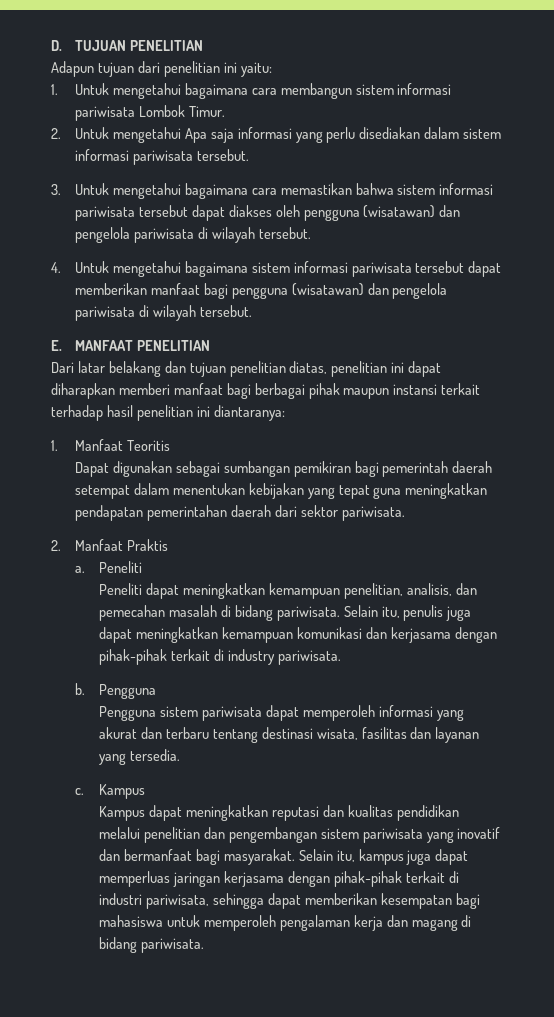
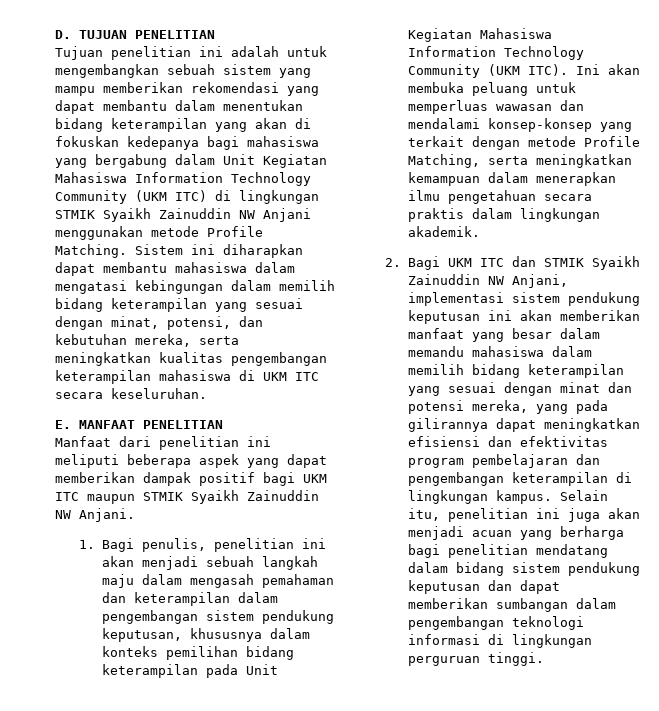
[51,61,272,77] [51,83,452,99] [75,105,225,121] [51,127,502,143] [75,149,249,165] [51,183,494,199] [75,205,461,221] [75,227,311,243] [51,261,502,277] [75,283,448,299] [75,305,252,321] [51,340,210,351] [51,361,442,377] [51,383,481,399] [51,405,285,421] [51,439,170,451] [75,461,493,477] [75,483,488,499] [75,505,405,521] [51,539,168,551] [75,561,143,573] [99,583,477,599] [99,605,472,621] [99,627,497,643] [99,649,341,665] [75,683,157,699] [99,705,464,721] [99,727,480,743] [99,749,180,765] [75,784,146,799] [99,805,459,821] [99,827,501,843] [99,849,469,865] [99,871,459,887] [99,893,480,909] [99,915,472,931] [99,937,204,953] Adapun tujuan dari penelitian ini yaitu: // 1. Untuk mengetahui bagaimana cara membangun sistem informasi pariwisata Lombok Timur. // 2. Untuk mengetahui Apa saja informasi yang perlu disediakan dalam sistem informasi pariwisata tersebut. // 3. Untuk mengetahui bagaimana cara memastikan bahwa sistem informasi pariwisata tersebut dapat diakses oleh pengguna (wisatawan) dan pengelola pariwisata di wilayah tersebut. // 4. Untuk mengetahui bagaimana sistem informasi pariwisata tersebut dapat memberikan manfaat bagi pengguna (wisatawan) dan pengelola pariwisata di wilayah tersebut. // E. MANFAAT PENELITIAN // Dari latar belakang dan tujuan penelitian diatas, penelitian ini dapat diharapkan memberi manfaat bagi berbagai pihak maupun instansi terkait terhadap hasil penelitian ini diantaranya: // 1. Manfaat Teoritis // Dapat digunakan sebagai sumbangan pemikiran bagi pemerintah daerah setempat dalam menentukan kebijakan yang tepat guna meningkatkan pendapatan pemerintahan daerah dari sektor pariwisata. // 2. Manfaat Praktis // a. Peneliti // Peneliti dapat meningkatkan kemampuan penelitian, analisis, dan pemecahan masalah di bidang pariwisata. Selain itu, penulis juga dapat meningkatkan kemampuan komunikasi dan kerjasama dengan pihak-pihak terkait di industry pariwisata. // b. Pengguna // Pengguna sistem pariwisata dapat memperoleh informasi yang akurat dan terbaru tentang destinasi wisata, fasilitas dan layanan yang tersedia. // c. Kampus // Kampus dapat meningkatkan reputasi dan kualitas pendidikan melalui penelitian dan pengembangan sistem pariwisata yang inovatif dan bermanfaat bagi masyarakat. Selain itu, kampus juga dapat memperluas jaringan kerjasama dengan pihak-pihak terkait di industri pariwisata, sehingga dapat memberikan kesempatan bagi mahasiswa untuk memperoleh pengalaman kerja dan magang di bidang pariwisata. -> [55,46,327,60] [55,64,311,78] [55,82,319,96] [55,100,303,114] [55,118,311,132] [55,136,319,150] [55,154,327,168] [55,172,311,186] [55,190,319,204] [55,208,311,222] [55,226,263,240] [55,244,303,258] [55,262,295,276] [55,280,335,294] [55,298,303,312] [55,316,263,330] [55,334,239,347] [55,352,327,366] [55,370,319,384] [55,388,207,399] [55,420,223,429] [55,436,271,450] [55,454,327,468] [55,472,327,486] [55,490,319,504] [55,508,135,522] [78,538,327,552] [102,556,319,570] [102,574,335,588] [102,592,279,606] [102,610,335,624] [102,628,311,642] [102,646,295,660] [102,664,279,678] [408,28,553,42] [408,46,585,60] [408,64,641,78] [408,82,577,96] [408,100,585,114] [408,118,633,132] [408,136,641,150] [408,154,633,168] [408,172,617,186] [408,190,593,204] [408,208,601,222] [408,226,481,237] [384,256,641,270] [408,274,569,288] [408,292,641,306] [408,310,641,324] [408,328,601,342] [408,346,593,357] [408,364,625,378] [408,382,633,396] [408,400,609,414] [408,418,641,432] [408,436,609,447] [408,454,601,468] [408,472,633,486] [408,490,609,504] [408,508,641,522] [408,526,625,540] [408,544,609,558] [408,562,641,576] [408,580,561,594] [408,598,617,612] [408,616,585,630] [408,634,593,648] [408,652,545,666] Tujuan penelitian ini adalah untuk mengembangkan sebuah sistem yang mampu memberikan rekomendasi yang dapat membantu dalam menentukan bidang keterampilan yang akan di fokuskan kedepanya bagi mahasiswa yang bergabung dalam Unit Kegiatan Mahasiswa Information Technology Community (UKM ITC) di lingkungan STMIK Syaikh Zainuddin NW Anjani menggunakan metode Profile Matching. Sistem ini diharapkan dapat membantu mahasiswa dalam mengatasi kebingungan dalam memilih bidang keterampilan yang sesuai dengan minat, potensi, dan kebutuhan mereka, serta meningkatkan kualitas pengembangan keterampilan mahasiswa di UKM ITC secara keseluruhan. // E. MANFAAT PENELITIAN // Manfaat dari penelitian ini meliputi beberapa aspek yang dapat memberikan dampak positif bagi UKM ITC maupun STMIK Syaikh Zainuddin NW Anjani. // 1. Bagi penulis, penelitian ini akan menjadi sebuah langkah maju dalam mengasah pemahaman dan keterampilan dalam pengembangan sistem pendukung keputusan, khususnya dalam konteks pemilihan bidang keterampilan pada Unit Kegiatan Mahasiswa Information Technology Community (UKM ITC). Ini akan membuka peluang untuk memperluas wawasan dan mendalami konsep-konsep yang terkait dengan metode Profile Matching, serta meningkatkan kemampuan dalam menerapkan ilmu pengetahuan secara praktis dalam lingkungan akademik. // 2. Bagi UKM ITC dan STMIK Syaikh Zainuddin NW Anjani, implementasi sistem pendukung keputusan ini akan memberikan manfaat yang besar dalam memandu mahasiswa dalam memilih bidang keterampilan yang sesuai dengan minat dan potensi mereka, yang pada gilirannya dapat meningkatkan efisiensi dan efektivitas program pembelajaran dan pengembangan keterampilan di lingkungan kampus. Selain itu, penelitian ini juga akan menjadi acuan yang berharga bagi penelitian mendatang dalam bidang sistem pendukung keputusan dan dapat memberikan sumbangan dalam pengembangan teknologi informasi di lingkungan perguruan tinggi.

